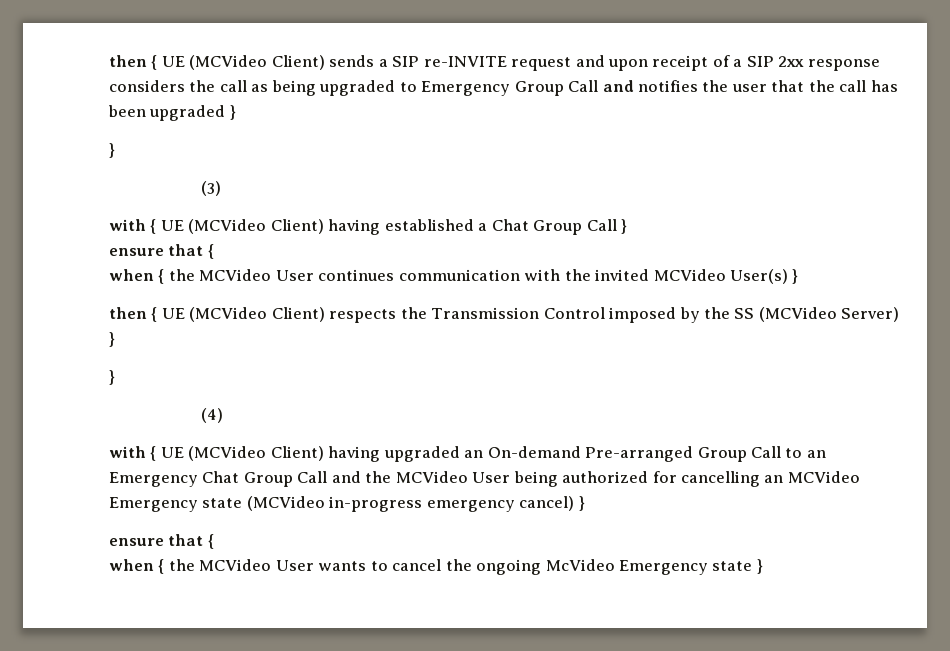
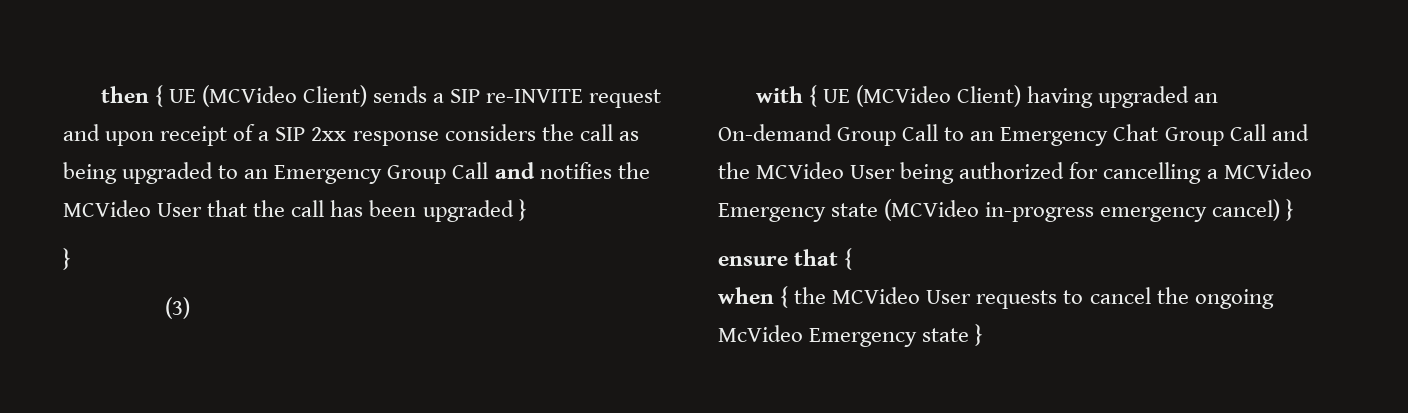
(417, 87) none -> [244,169,269,179] an
[731,84,767,92] user -> [63,200,203,217] MCVideo User
[109,219,628,235] [109,244,214,259] [109,269,799,284] [109,307,900,323] [109,332,115,347] [109,370,115,385] [200,408,223,423] // with { UE (MCVideo Client) having established a Chat Group Call } // ensure that { // when { the MCVideo User continues communication with the invited MCVideo User(s) } // then { UE (MCVideo Client) respects the Transmission Control imposed by the SS (MCVideo Server) } // } // (4) -> (191, 308) none
[585,446,694,462] Pre-arranged -> (832, 132) none
[764,475,784,483] an -> [1206,169,1218,179] a
[318,561,367,571] wants -> [976,290,1058,309] requests

